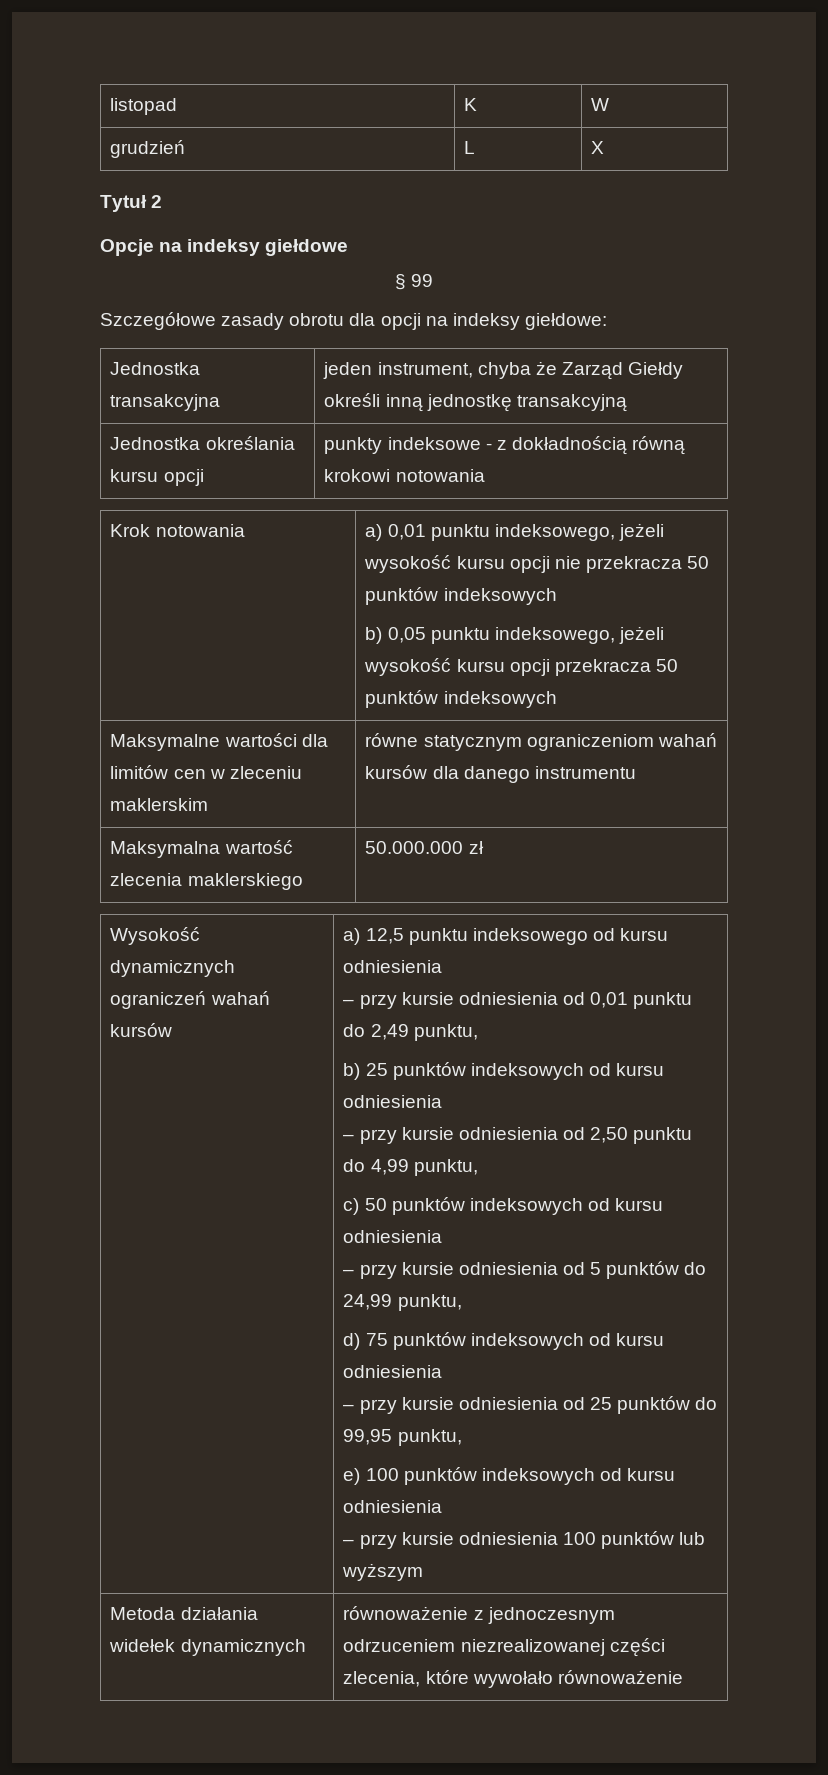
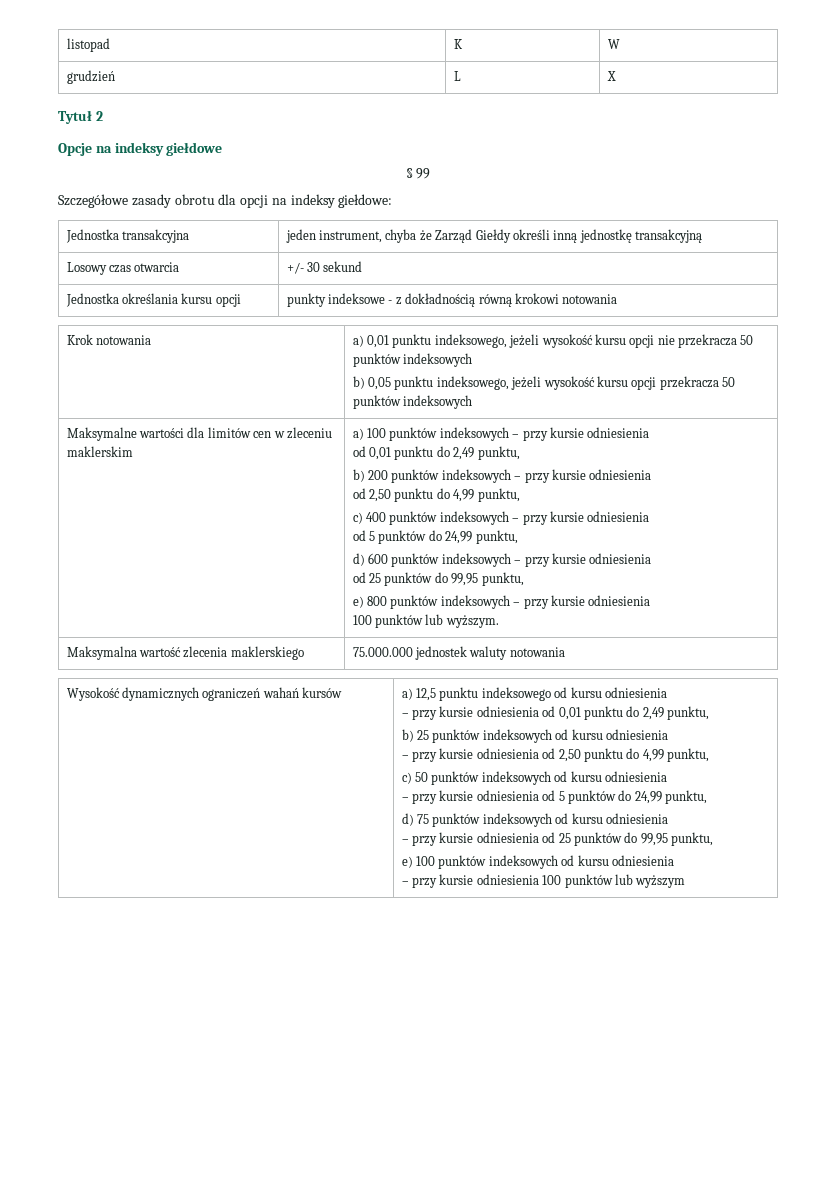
(627, 403) none -> [66,262,180,275] [286,261,363,274] // Losowy czas otwarcia | +/- 30 sekund
[365,733,717,751] [365,765,636,783] równe statycznym ograniczeniom wahań kursów dla danego instrumentu -> [352,427,650,441] [352,446,520,460] [352,469,652,483] [352,488,520,502] [352,511,650,525] [352,530,518,544] [352,553,652,567] [352,572,524,586] [352,595,651,609] [352,614,499,628] a) 100 punktów indeksowych – przy kursie odniesienia // od 0,01 punktu do 2,49 punktu, // b) 200 punktów indeksowych – przy kursie odniesienia // od 2,50 punktu do 4,99 punktu, // c) 400 punktów indeksowych – przy kursie odniesienia // od 5 punktów do 24,99 punktu, // d) 600 punktów indeksowych – przy kursie odniesienia // od 25 punktów do 99,95 punktu, // e) 800 punktów indeksowych – przy kursie odniesienia // 100 punktów lub wyższym.
[365,841,484,854] 50.000.000 zł -> [352,646,565,660] 75.000.000 jednostek waluty notowania
[110,1607,258,1620] [109,1639,306,1656] [343,1606,615,1624] [343,1638,665,1657] [343,1670,683,1688] // Metoda działania widełek dynamicznych | równoważenie z jednoczesnym odrzuceniem niezrealizowanej części zlecenia, które wywołało równoważenie -> (686, 881) none

